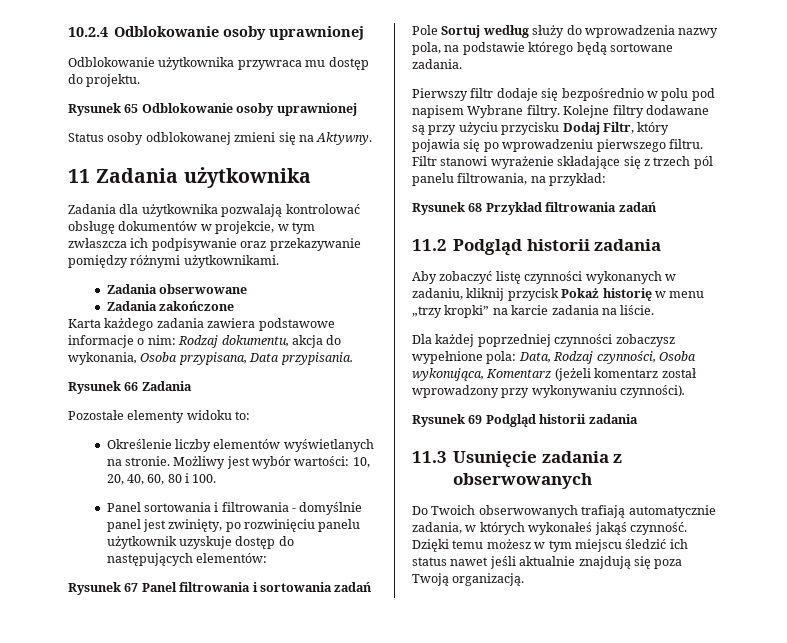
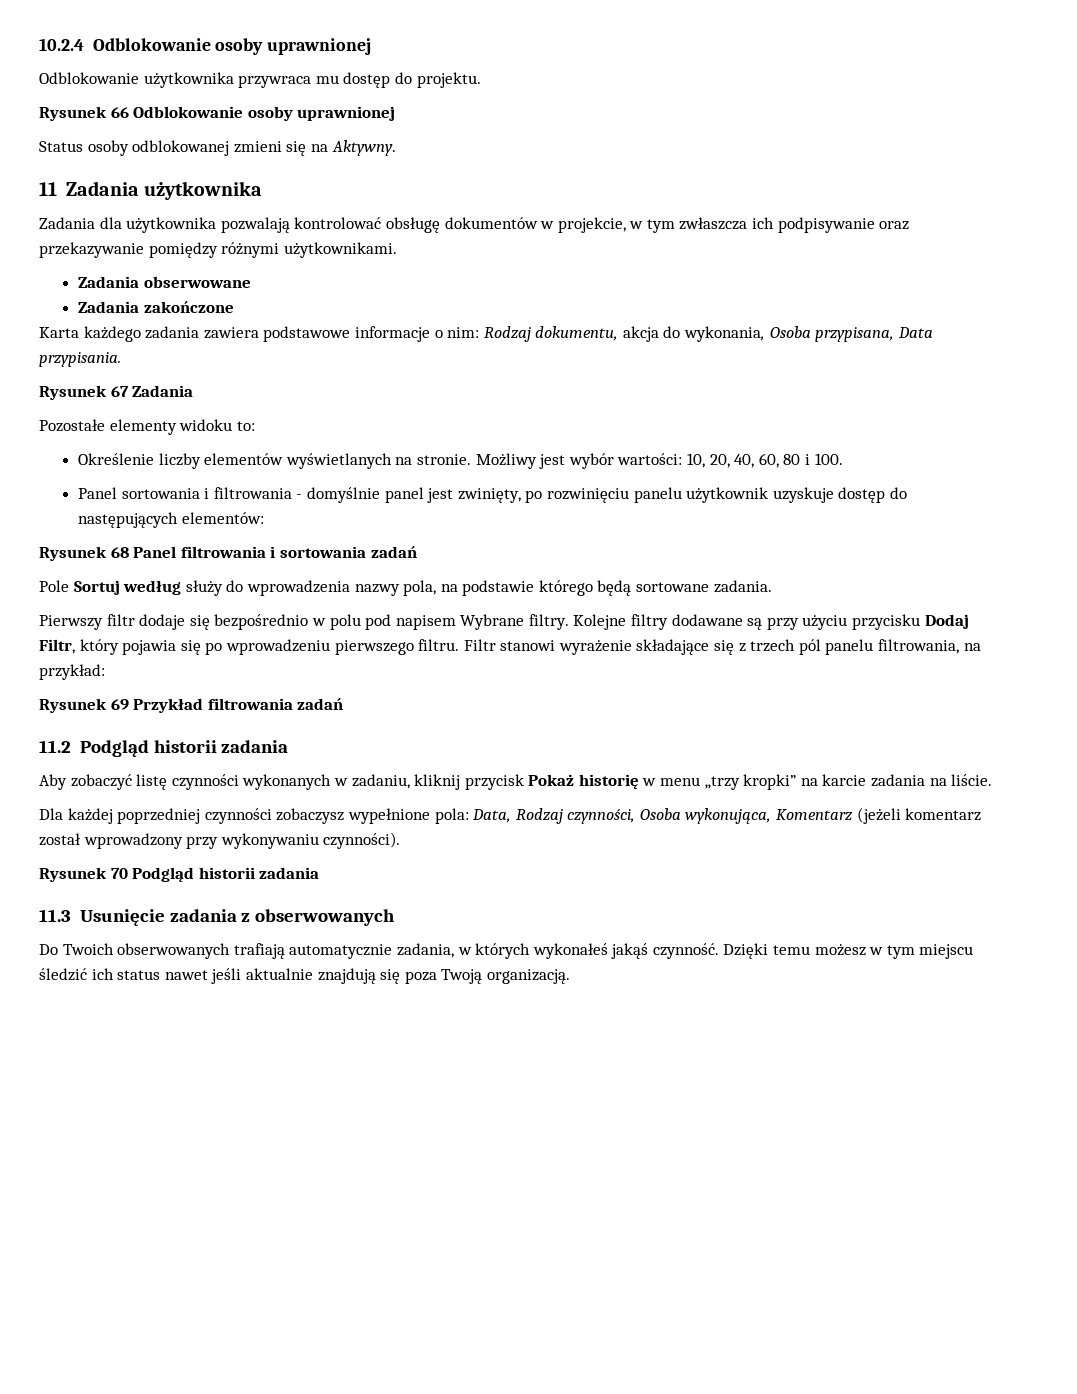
[124,104,139,113] 65 -> [110,107,129,118] 66
[124,382,139,391] 66 -> [110,386,129,397] 67
[124,583,139,592] 67 -> [110,547,129,558] 68
[468,203,483,212] 68 -> [110,699,129,710] 69
[468,415,483,424] 69 -> [110,868,128,879] 70

